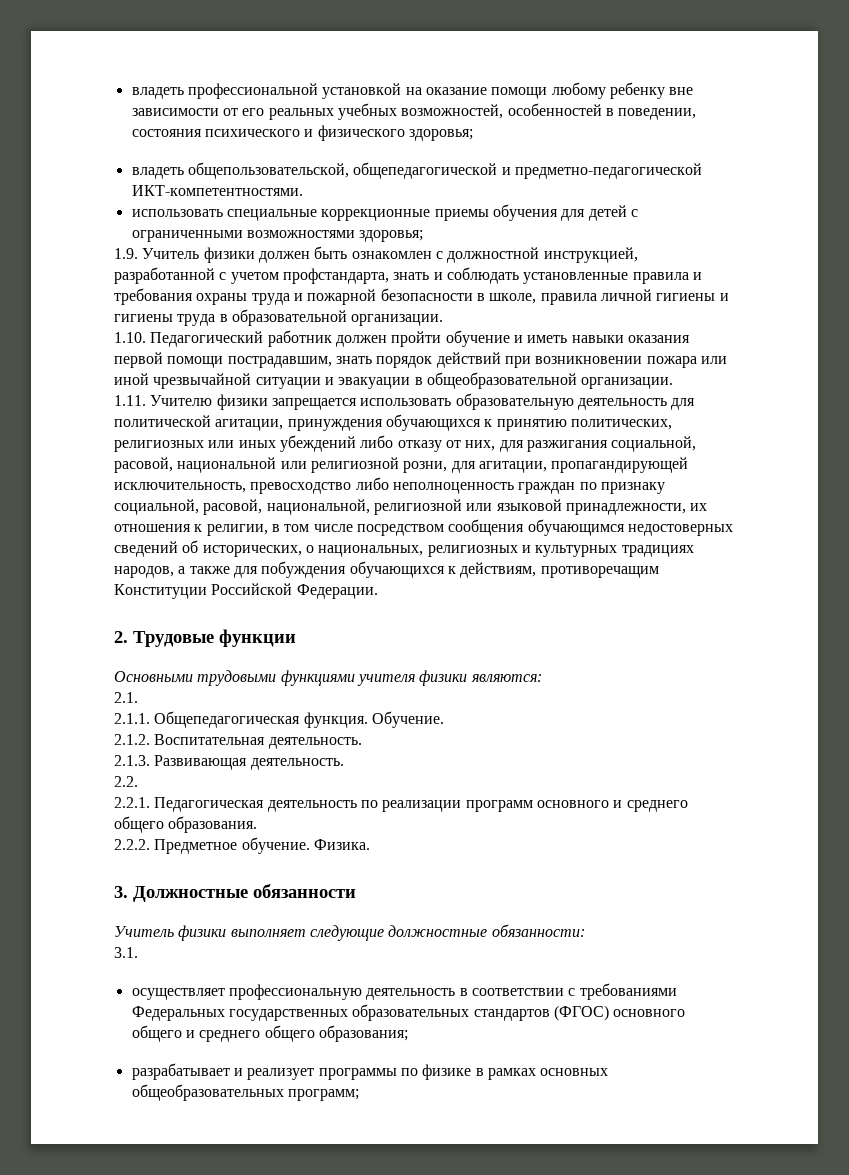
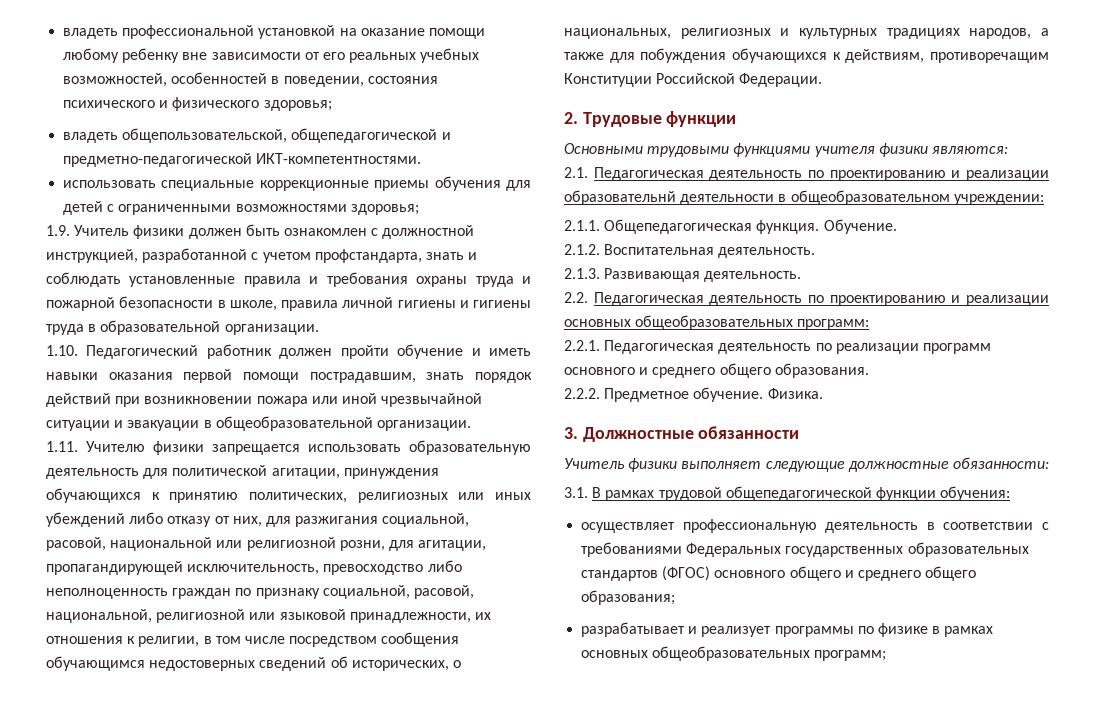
(138, 697) none -> [593,167,1049,181] [564,190,1044,205] Педагогическая деятельность по проектированию и реализации образовательнй деятельности в общеобразовательном учреждении:
(138, 781) none -> [593,292,1049,306] [564,315,870,330] Педагогическая деятельность по проектированию и реализации основных общеобразовательных программ:
(138, 952) none -> [592,486,1011,501] В рамках трудовой общепедагогической функции обучения:

